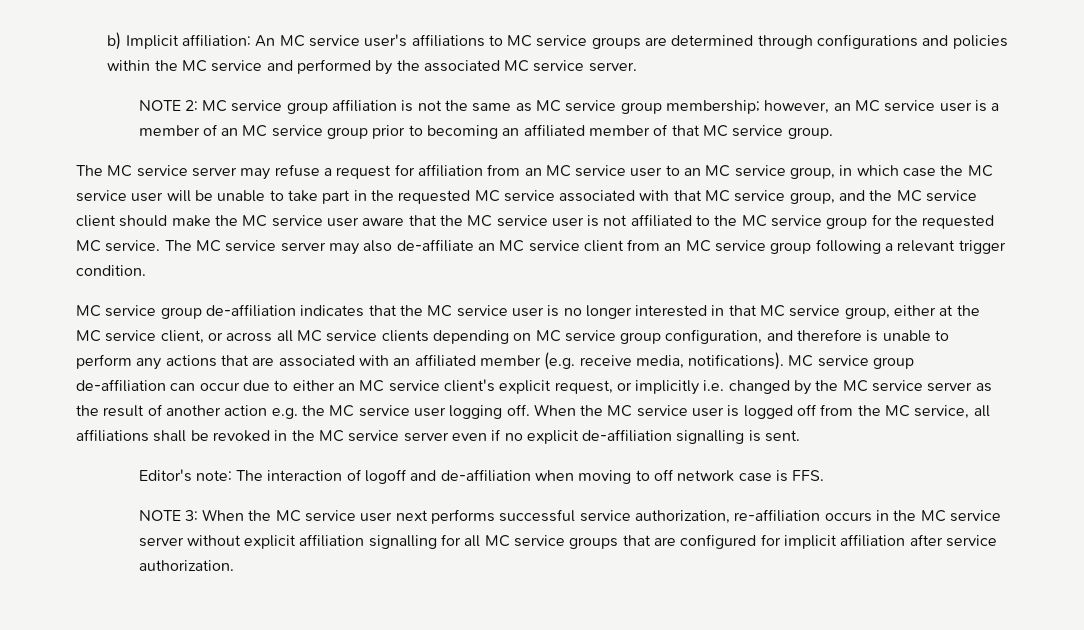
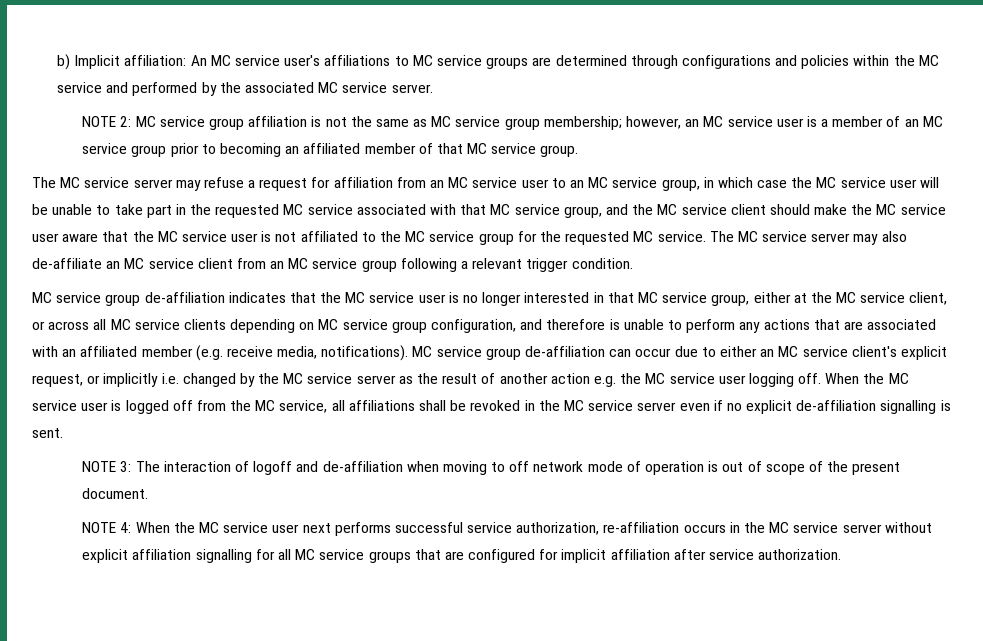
[138,469,232,482] Editor's note: -> [82,461,132,472] NOTE 3:
[738,470,825,482] [138,510,198,521] case is FFS. // NOTE 3: -> [587,461,901,475] [82,488,149,499] [82,522,132,533] mode of operation is out of scope of the present document. // NOTE 4:

